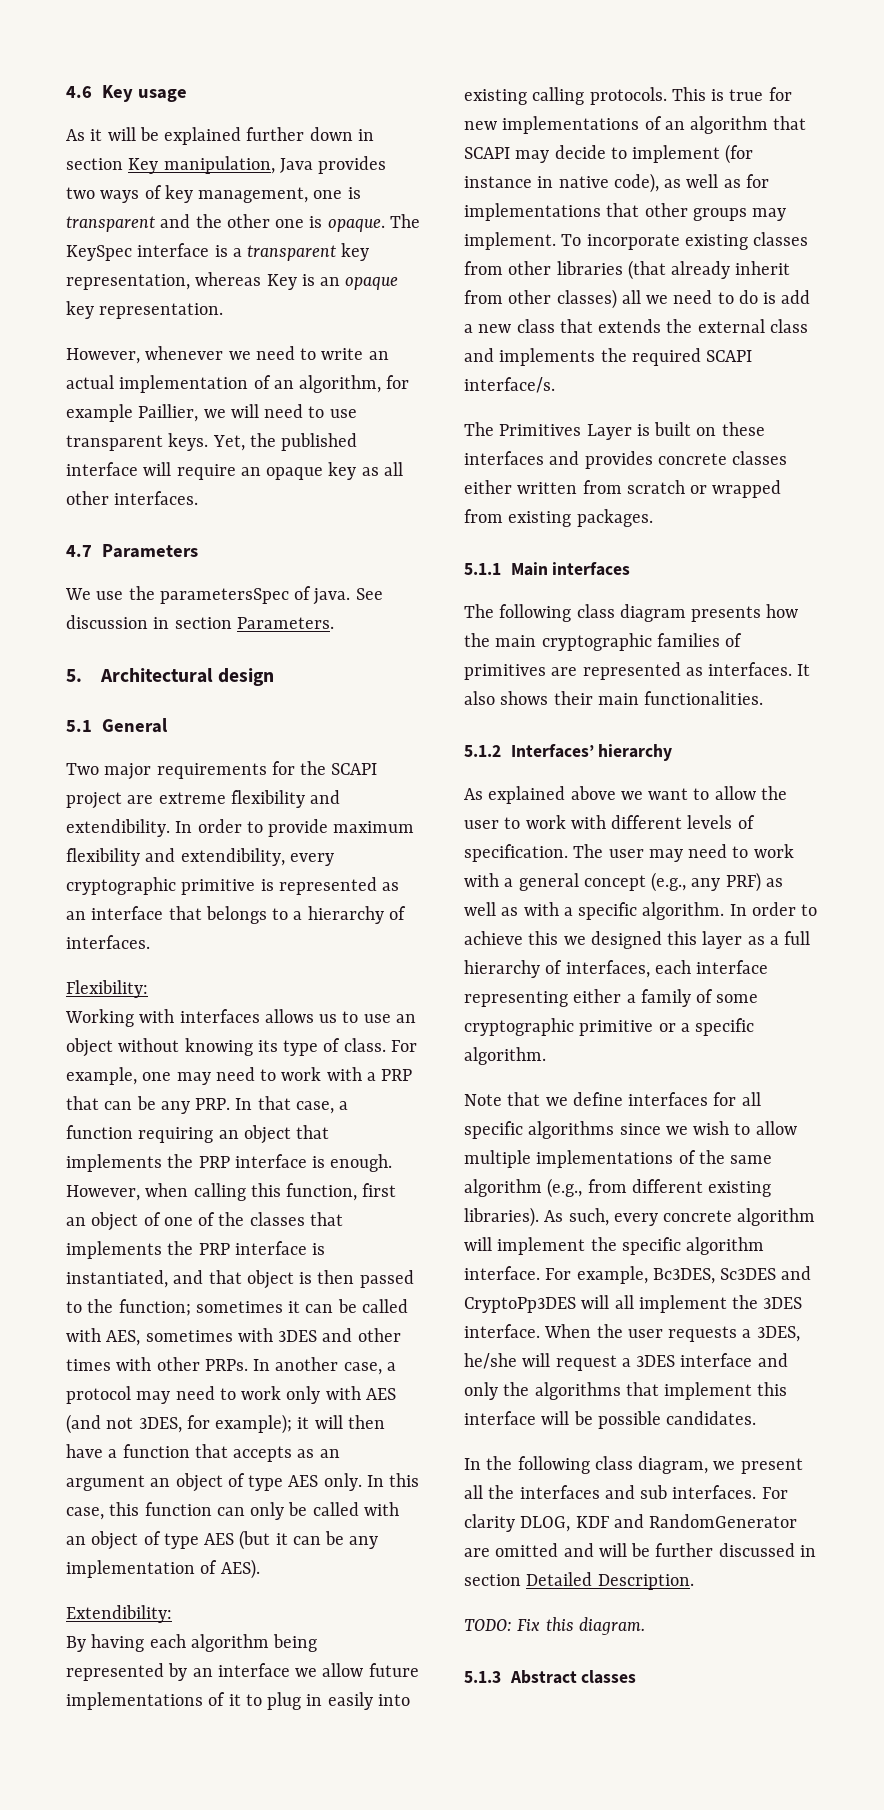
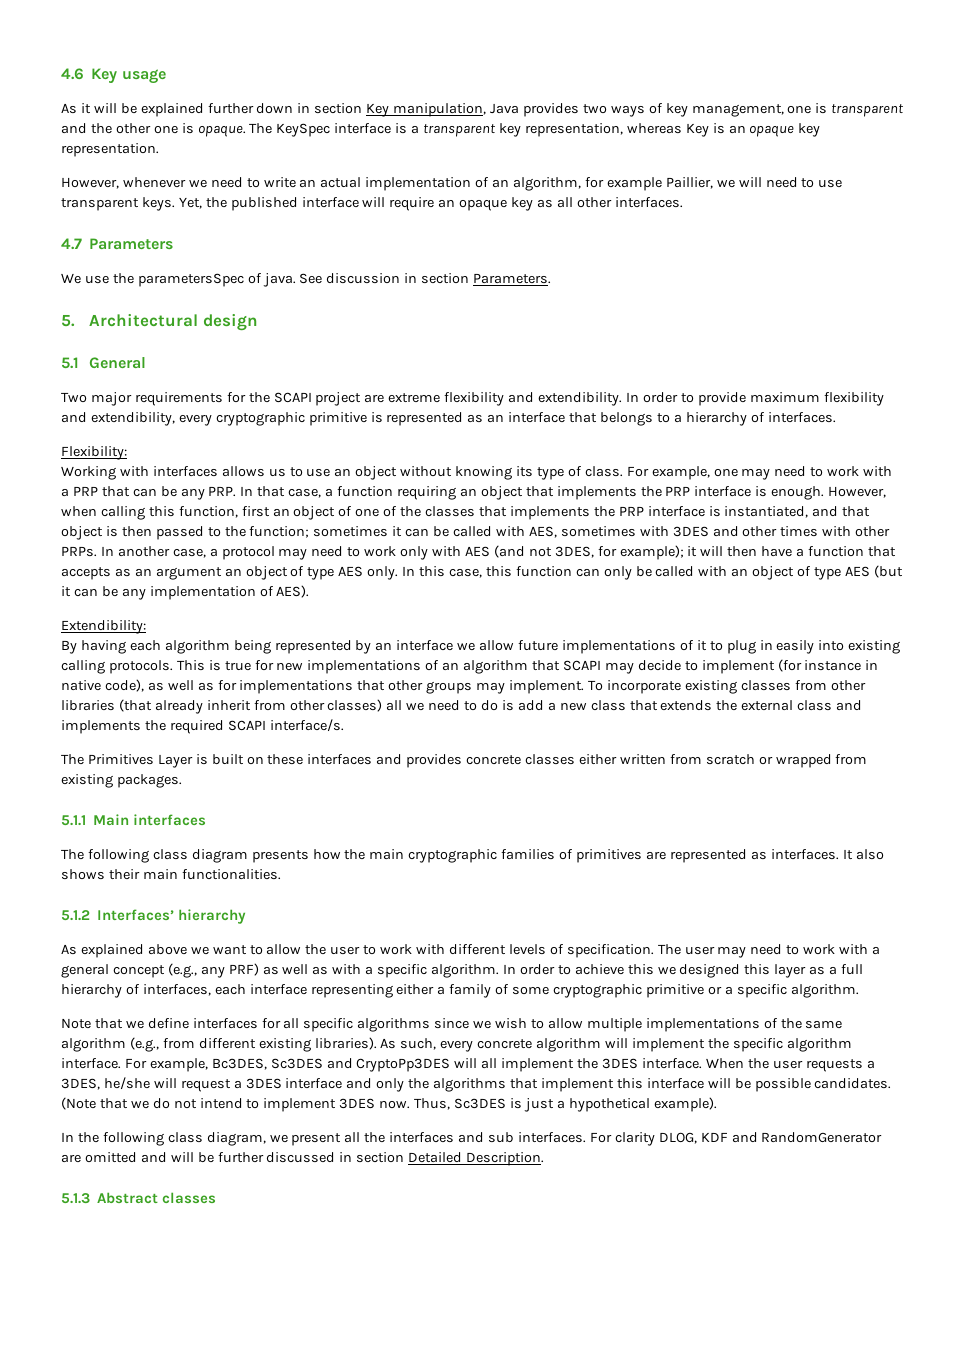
(757, 1418) none -> [61,1097,717,1112] (Note that we do not intend to implement 3DES now. Thus, Sc3DES is just a hypothetical example).
[464,1617,645,1635] // TODO: Fix this diagram. -> (545, 1159) none

